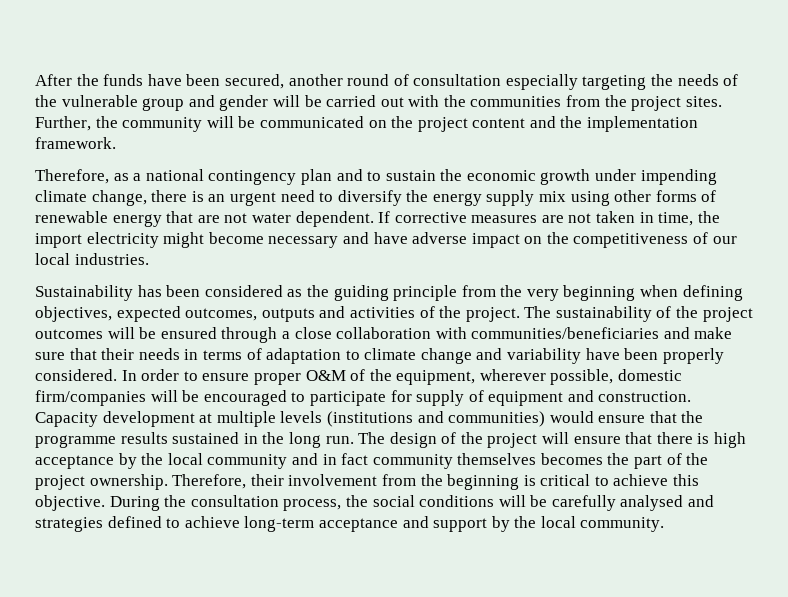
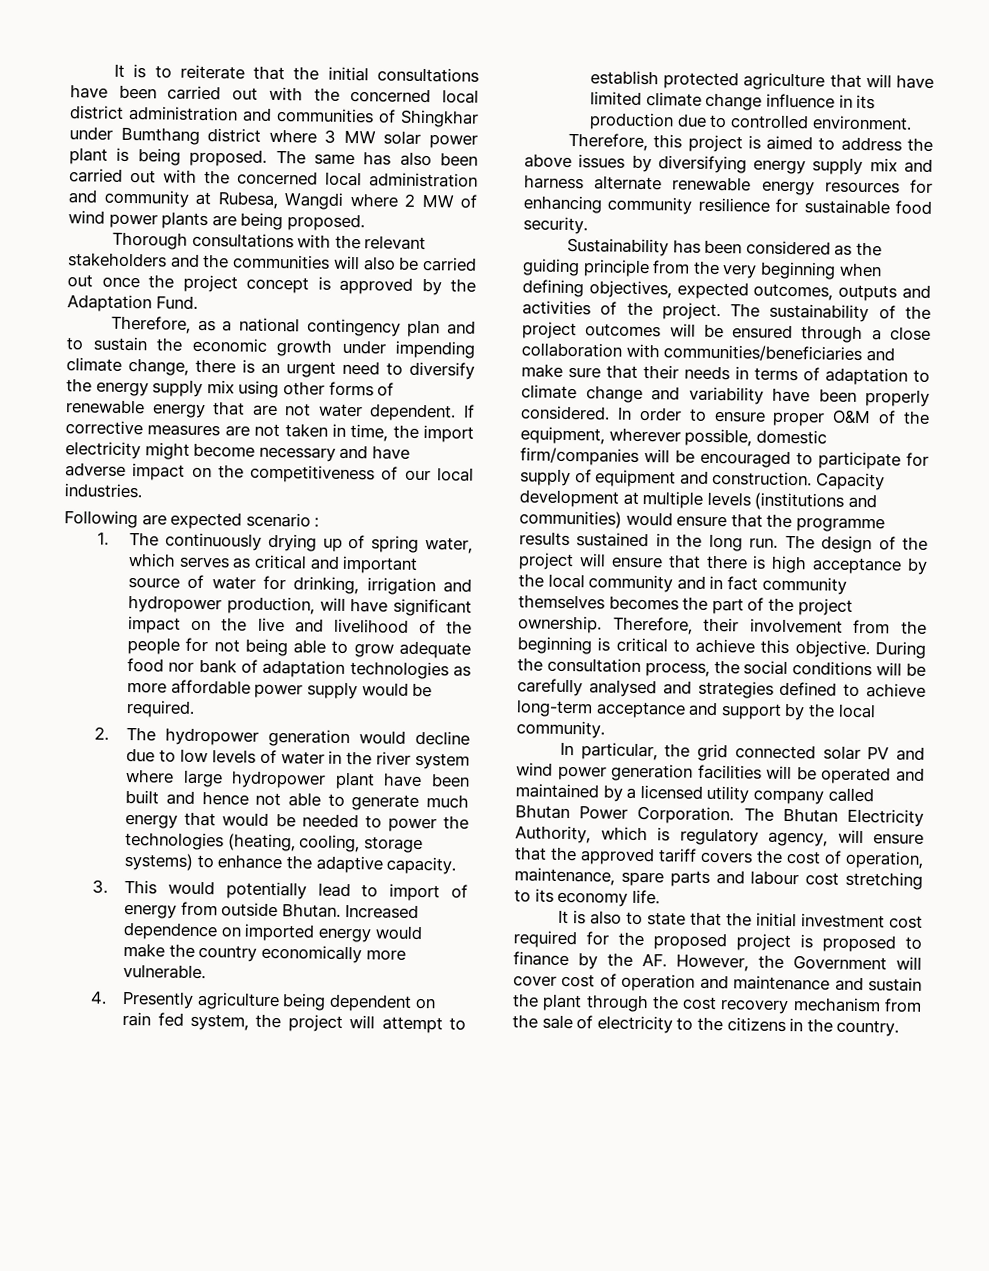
[35,74,739,90] [35,95,722,111] [35,116,699,132] [35,137,116,149] After the funds have been secured, another round of consultation especially targeting the needs of the vulnerable group and gender will be carried out with the communities from the project sites. Further, the community will be communicated on the project content and the implementation framework. -> [113,63,479,83] [70,84,480,104] [69,105,479,128] [69,126,478,149] [69,147,478,167] [69,168,478,188] [68,189,477,210] [68,210,365,232] [111,231,427,251] [67,252,478,272] [67,274,476,296] [67,294,198,313] It is to reiterate that the initial consultations have been carried out with the concerned local district administration and communities of Shingkhar under Bumthang district where 3 MW solar power plant is being proposed. The same has also been carried out with the concerned local administration and community at Rubesa, Wangdi where 2 MW of wind power plants are being proposed. // Thorough consultations with the relevant stakeholders and the communities will also be carried out once the project concept is approved by the Adaptation Fund.
(149, 259) none -> [64,510,320,530] [96,531,473,554] [128,553,419,574] [128,574,472,596] [128,595,472,617] [127,616,473,635] [127,637,471,659] [127,658,471,680] [127,679,433,700] [126,700,196,718] [93,726,470,748] [126,747,470,770] [125,768,471,790] [125,789,469,811] [125,811,470,833] [125,831,423,854] [124,852,457,875] [91,879,468,902] [124,901,419,919] [123,921,423,943] [123,942,406,964] [123,963,207,980] [89,990,436,1012] [122,1011,466,1034] [590,70,934,91] [590,91,876,111] [589,112,912,131] [567,132,933,153] [524,153,933,175] [524,174,933,196] [523,195,932,215] [523,216,588,235] // Following are expected scenario : // 1. The continuously drying up of spring water, which serves as critical and important source of water for drinking, irrigation and hydropower production, will have significant impact on the live and livelihood of the people for not being able to grow adequate food nor bank of adaptation technologies as more affordable power supply would be required. // 2. The hydropower generation would decline due to low levels of water in the river system where large hydropower plant have been built and hence not able to generate much energy that would be needed to power the technologies (heating, cooling, storage systems) to enhance the adaptive capacity. // 3. This would potentially lead to import of energy from outside Bhutan. Increased dependence on imported energy would make the country economically more vulnerable. // 4. Presently agriculture being dependent on rain fed system, the project will attempt to establish protected agriculture that will have limited climate change influence in its production due to controlled environment. // Therefore, this project is aimed to address the above issues by diversifying energy supply mix and harness alternate renewable energy resources for enhancing community resilience for sustainable food security.
(665, 524) none -> [559,741,925,762] [516,762,925,785] [515,783,874,805] [515,804,924,827] [515,825,924,847] [514,846,924,869] [514,867,923,890] [514,888,660,907] [557,909,923,929] [513,930,922,953] [513,951,922,972] [513,973,922,992] [512,993,922,1015] [512,1014,900,1037] // In particular, the grid connected solar PV and wind power generation facilities will be operated and maintained by a licensed utility company called Bhutan Power Corporation. The Bhutan Electricity Authority, which is regulatory agency, will ensure that the approved tariff covers the cost of operation, maintenance, spare parts and labour cost stretching to its economy life. // It is also to state that the initial investment cost required for the proposed project is proposed to finance by the AF. However, the Government will cover cost of operation and maintenance and sustain the plant through the cost recovery mechanism from the sale of electricity to the citizens in the country.

